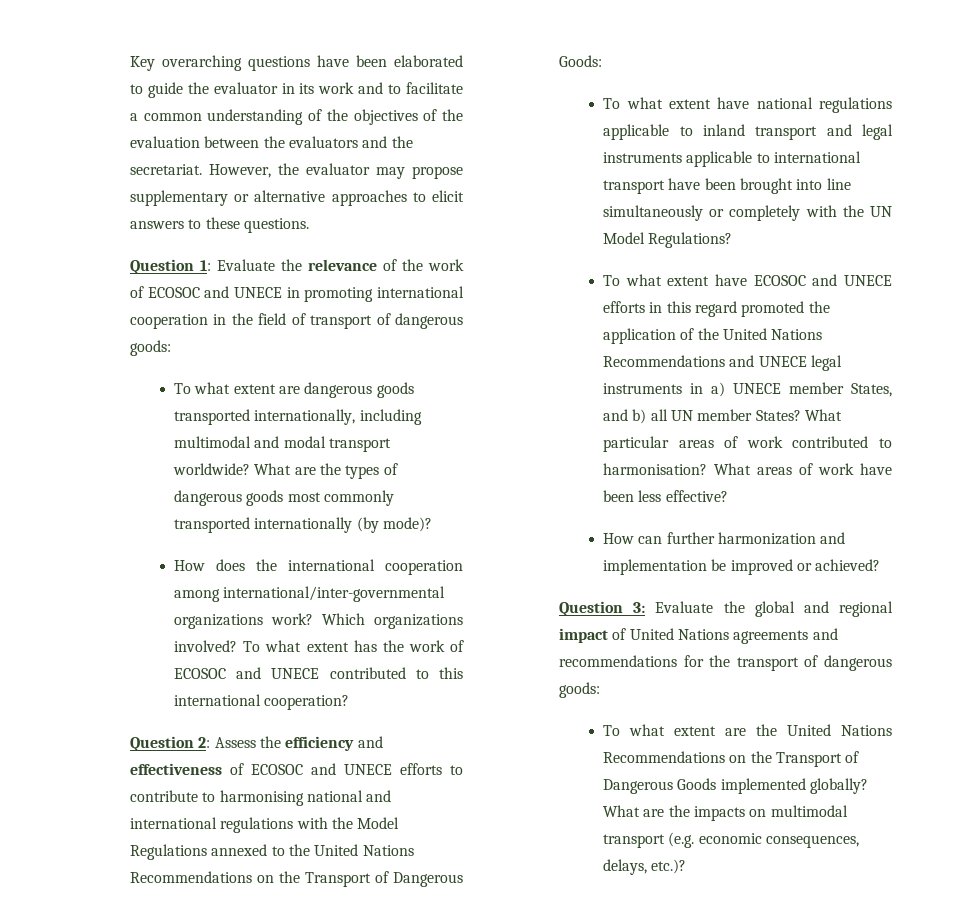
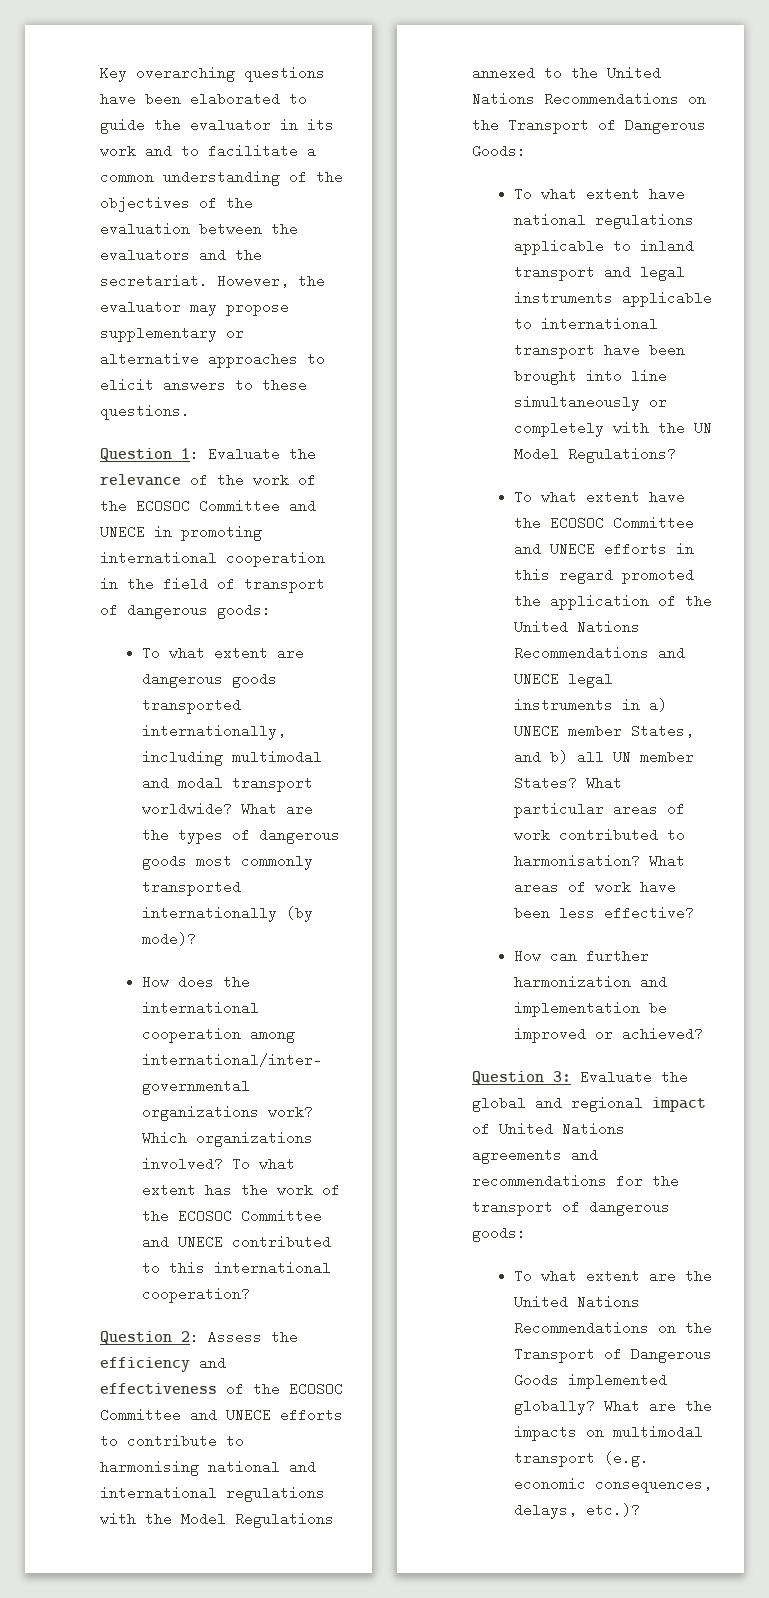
[147,287,200,298] ECOSOC -> [99,499,280,513] the ECOSOC Committee
[174,668,227,679] ECOSOC -> [142,1209,323,1223] the ECOSOC Committee
[251,764,304,775] ECOSOC -> [252,1382,343,1396] [99,1408,181,1422] the ECOSOC Committee
[753,275,806,286] ECOSOC -> [514,516,695,530] the ECOSOC Committee

